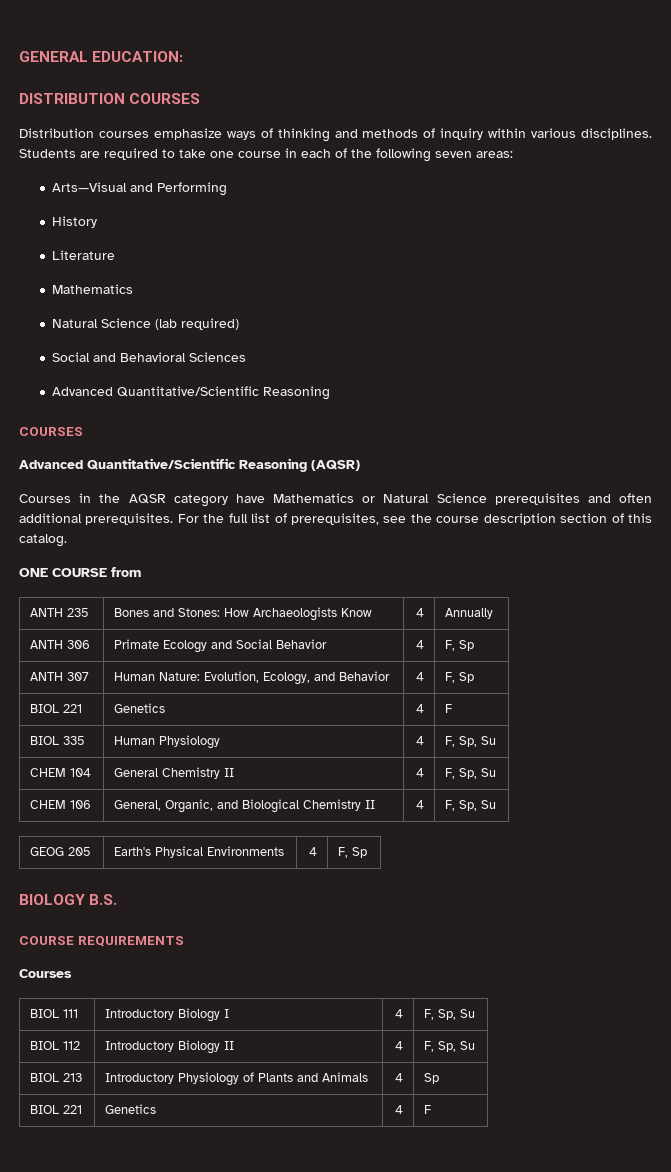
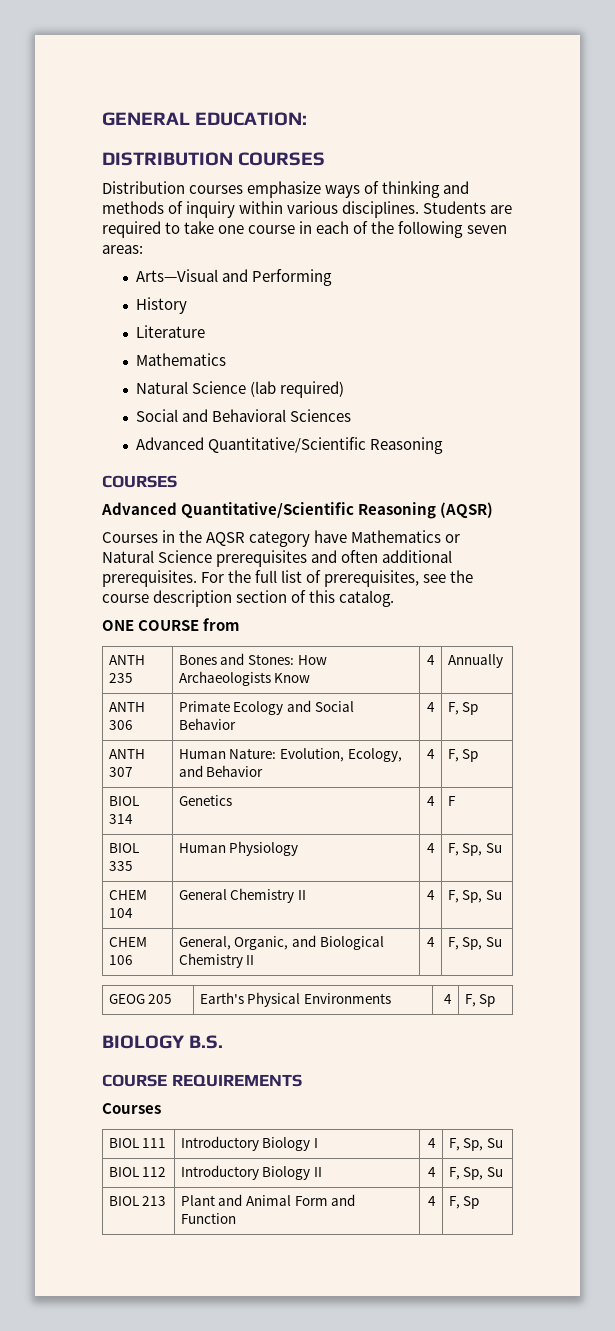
[62,704,82,713] 221 -> [108,814,133,824] 314
[104,1072,368,1086] [395,1073,404,1082] [423,1073,439,1084] [29,1105,82,1114] [104,1104,156,1114] [395,1105,404,1114] [423,1105,431,1114] Introductory Physiology of Plants and Animals | 4 | Sp // BIOL 221 | Genetics | 4 | F -> [180,1194,356,1206] [180,1213,236,1224] [428,1196,437,1206] [448,1196,480,1209] Plant and Animal Form and Function | 4 | F, Sp

